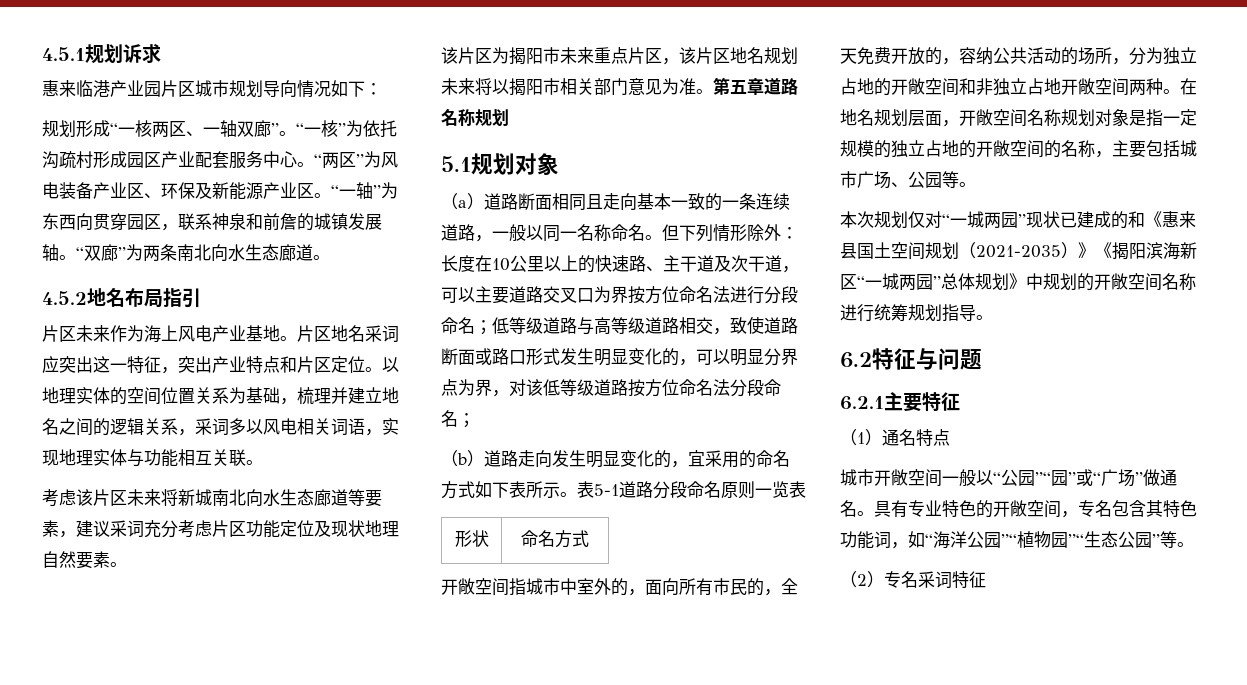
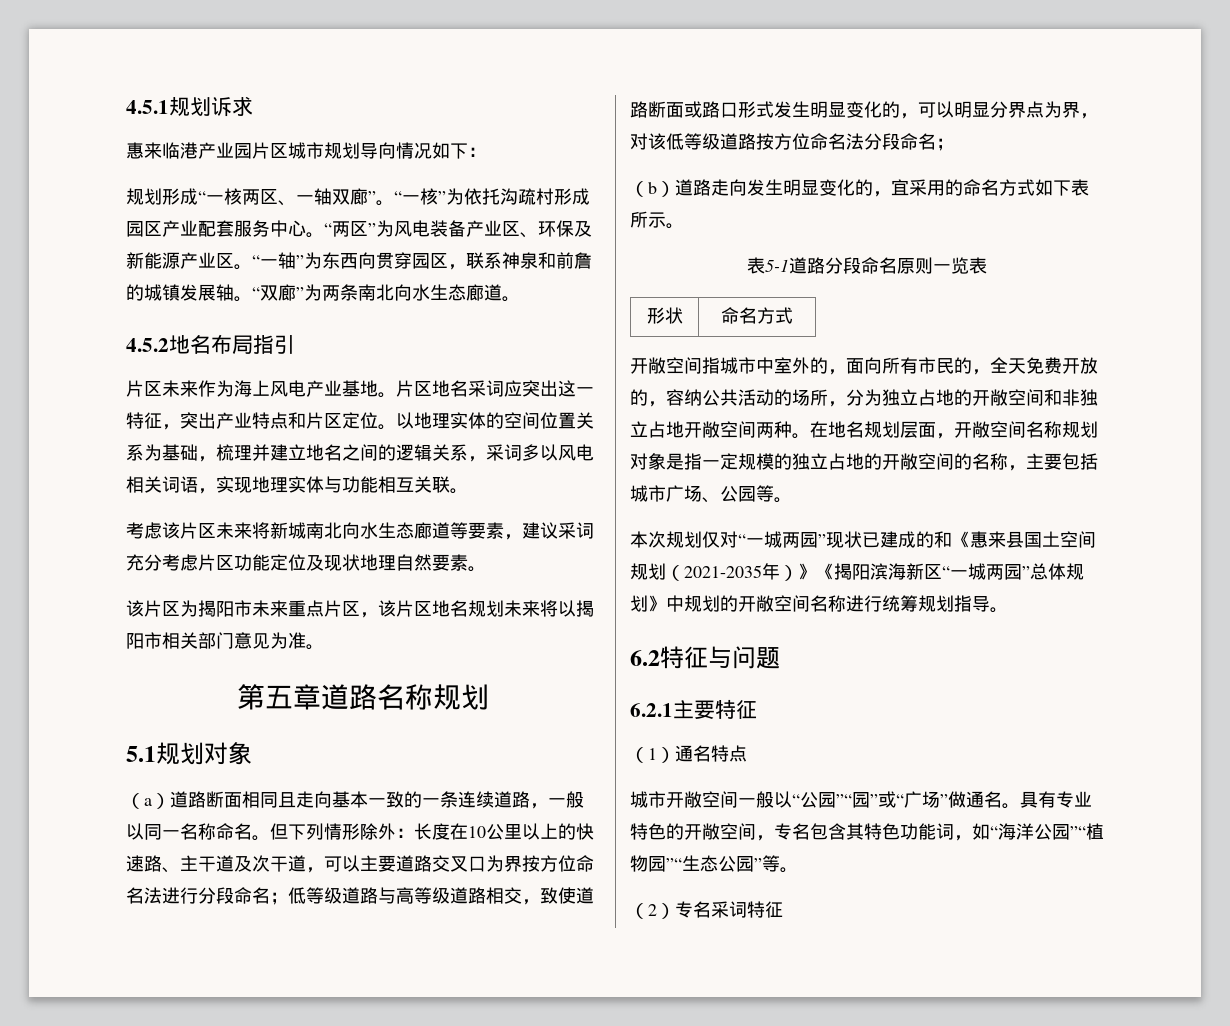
(713, 91) none -> (324, 647) //
(577, 494) none -> (684, 226) //
(1061, 251) none -> [762,563,780,580] 年

